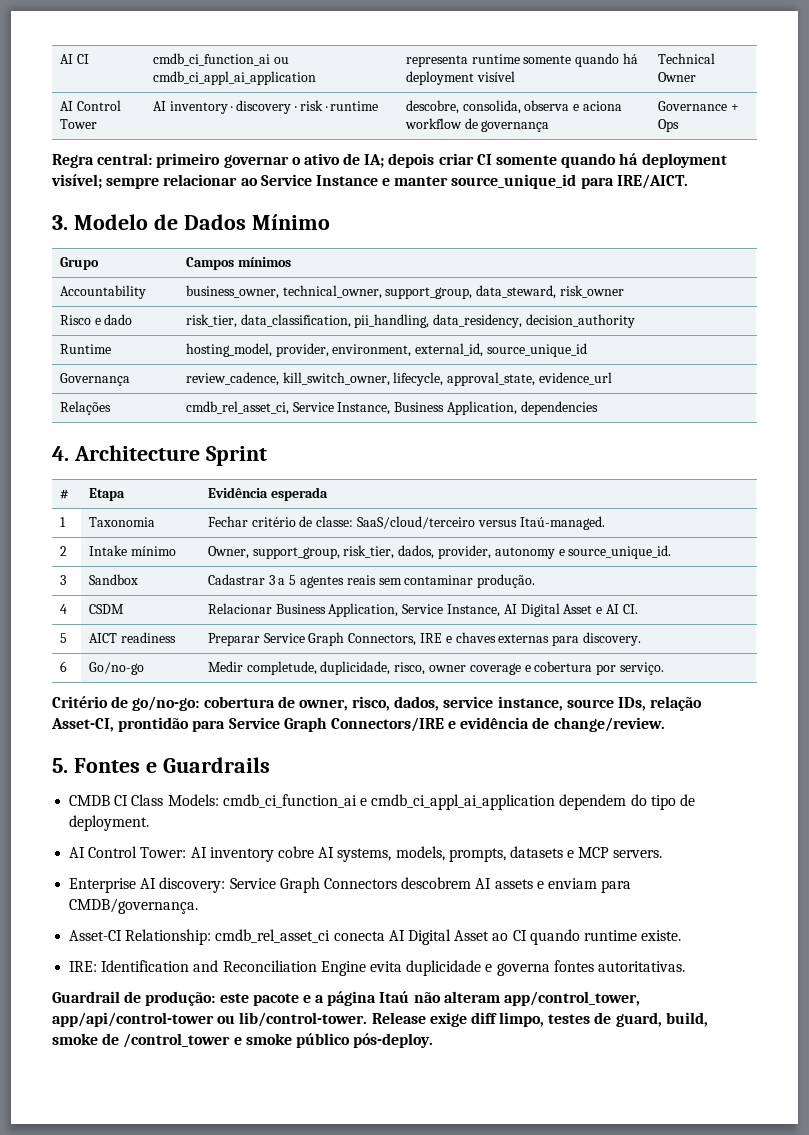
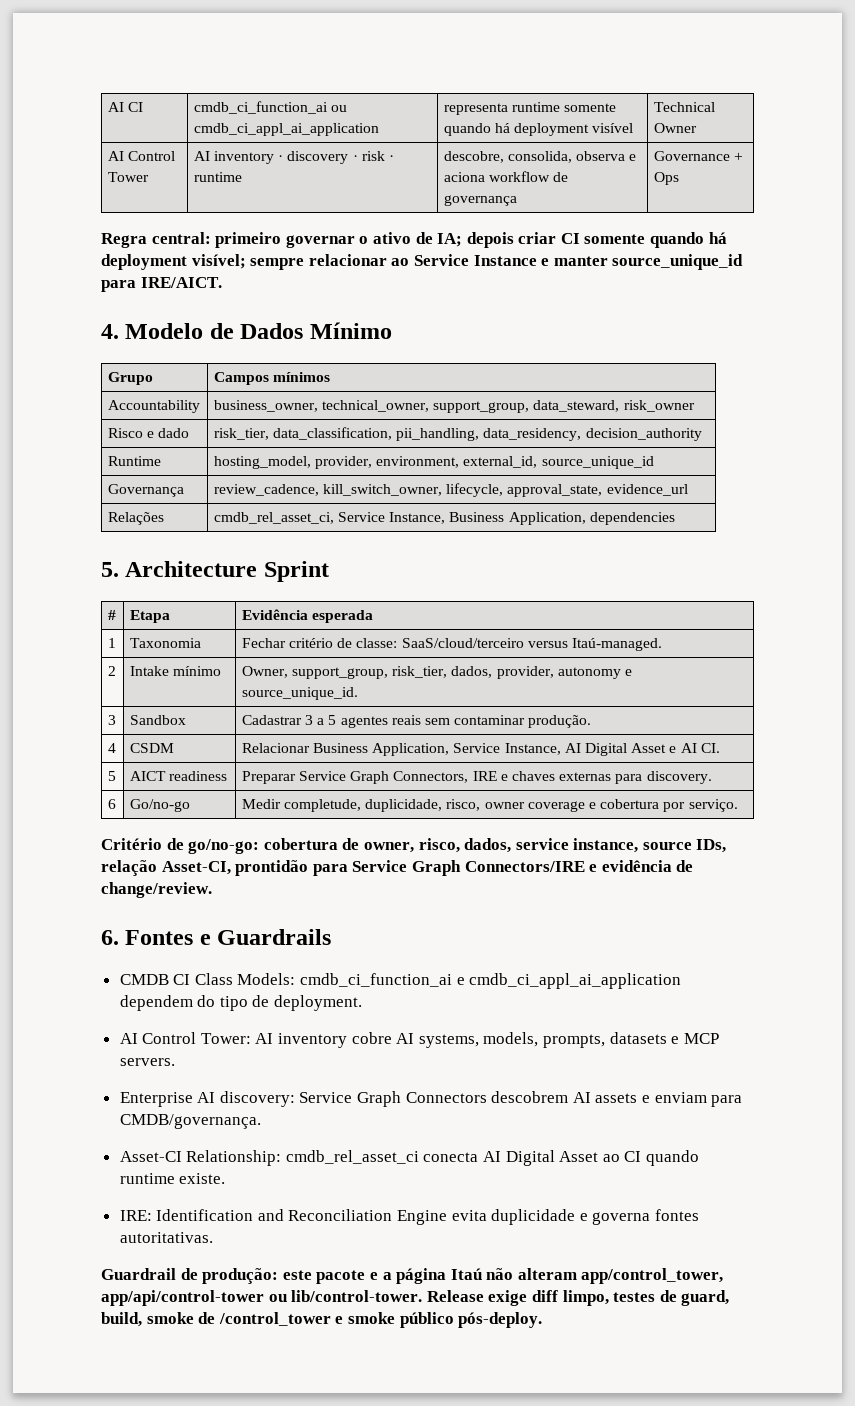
[52,215,68,230] 3. -> [101,324,119,339] 4.
[52,446,69,461] 4. -> [101,562,119,577] 5.
[52,758,68,773] 5. -> [101,930,119,945] 6.

